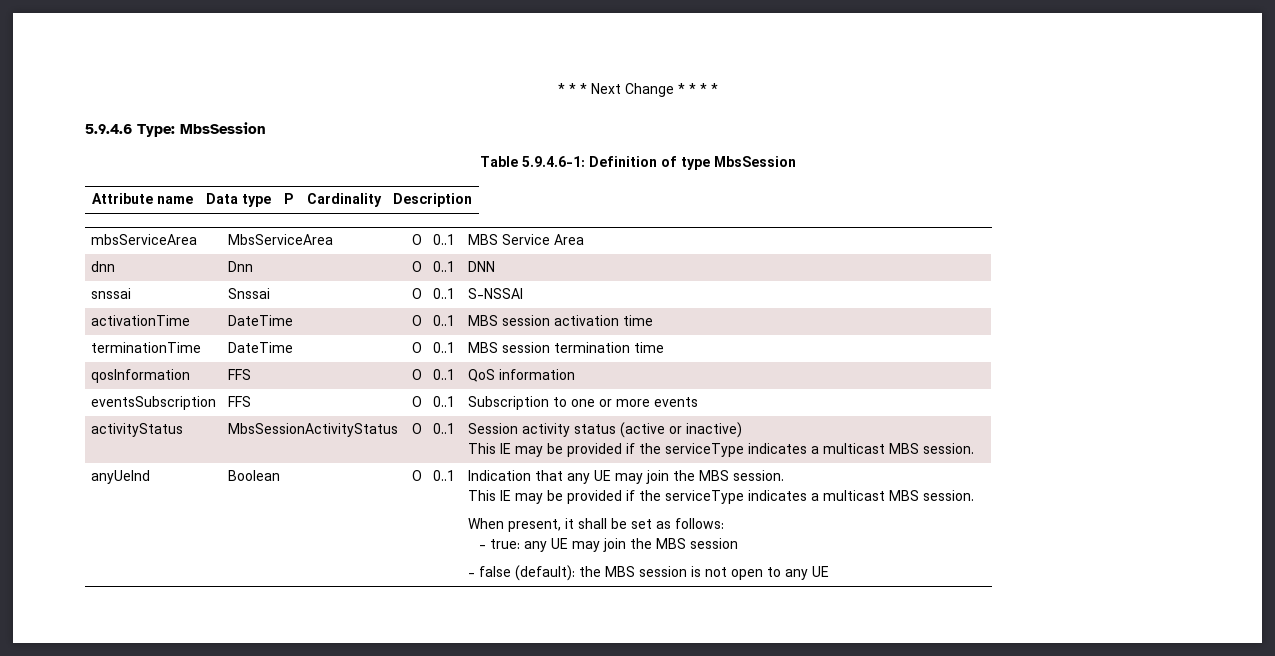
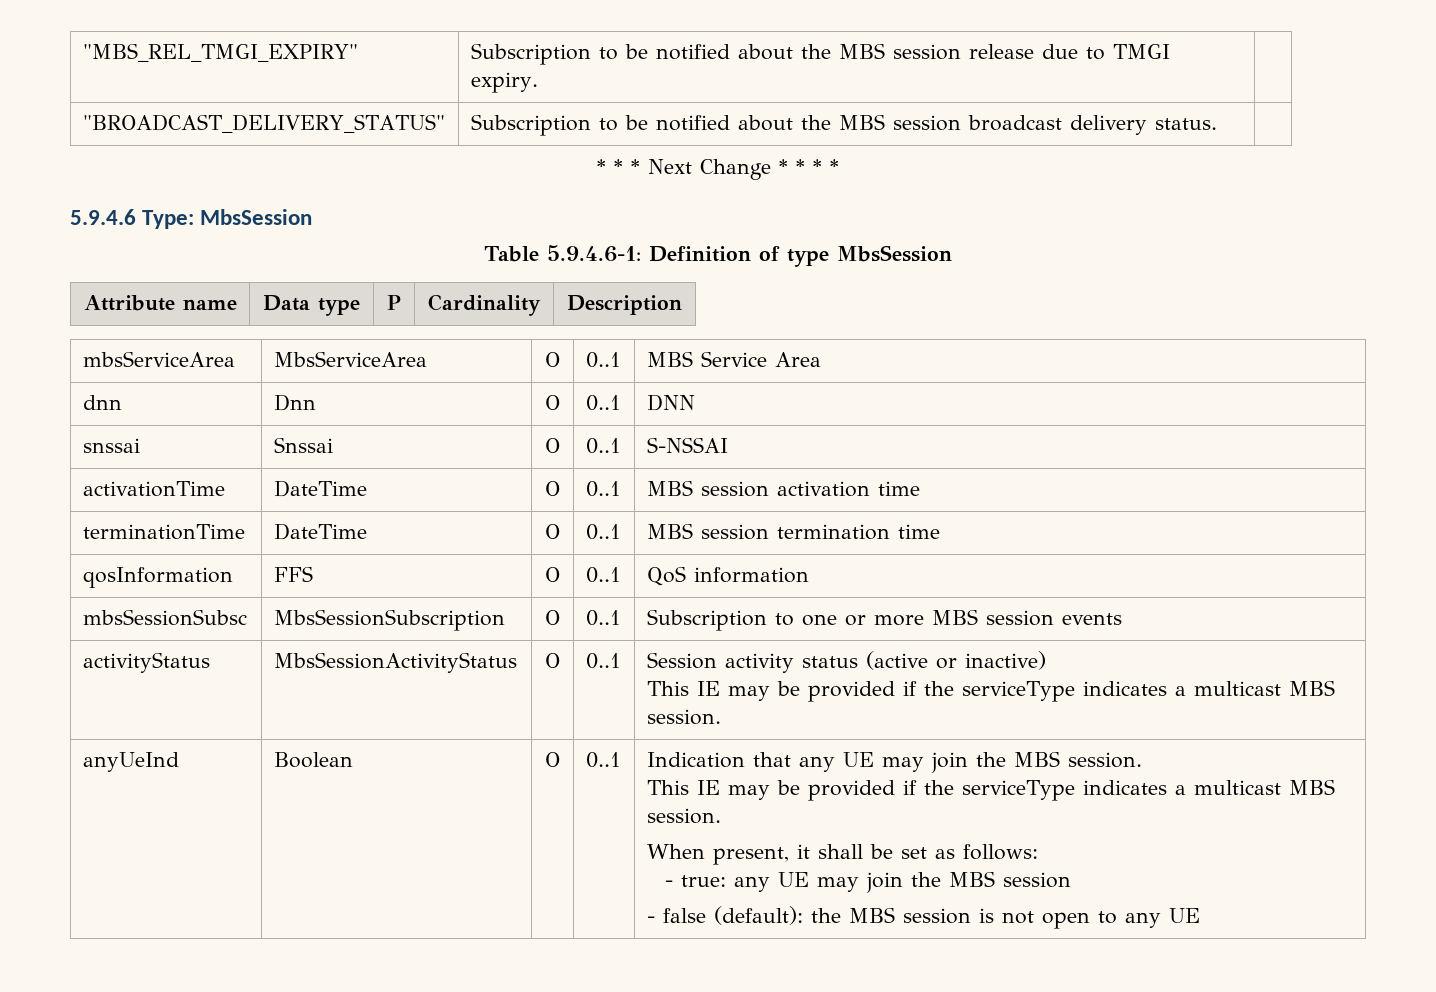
(557, 88) none -> [83,43,359,62] [471,43,1171,65] [471,72,539,93] [83,114,446,133] [471,114,1218,136] "MBS_REL_TMGI_EXPIRY" | Subscription to be notified about the MBS session release due to TMGI expiry. | // "BROADCAST_DELIVERY_STATUS" | Subscription to be notified about the MBS session broadcast delivery status. | //
[90,396,216,410] [227,396,251,407] eventsSubscription | FFS -> [83,609,248,626] [274,609,506,631] mbsSessionSubsc | MbsSessionSubscription
(650, 403) none -> [932,609,1055,626] MBS session

